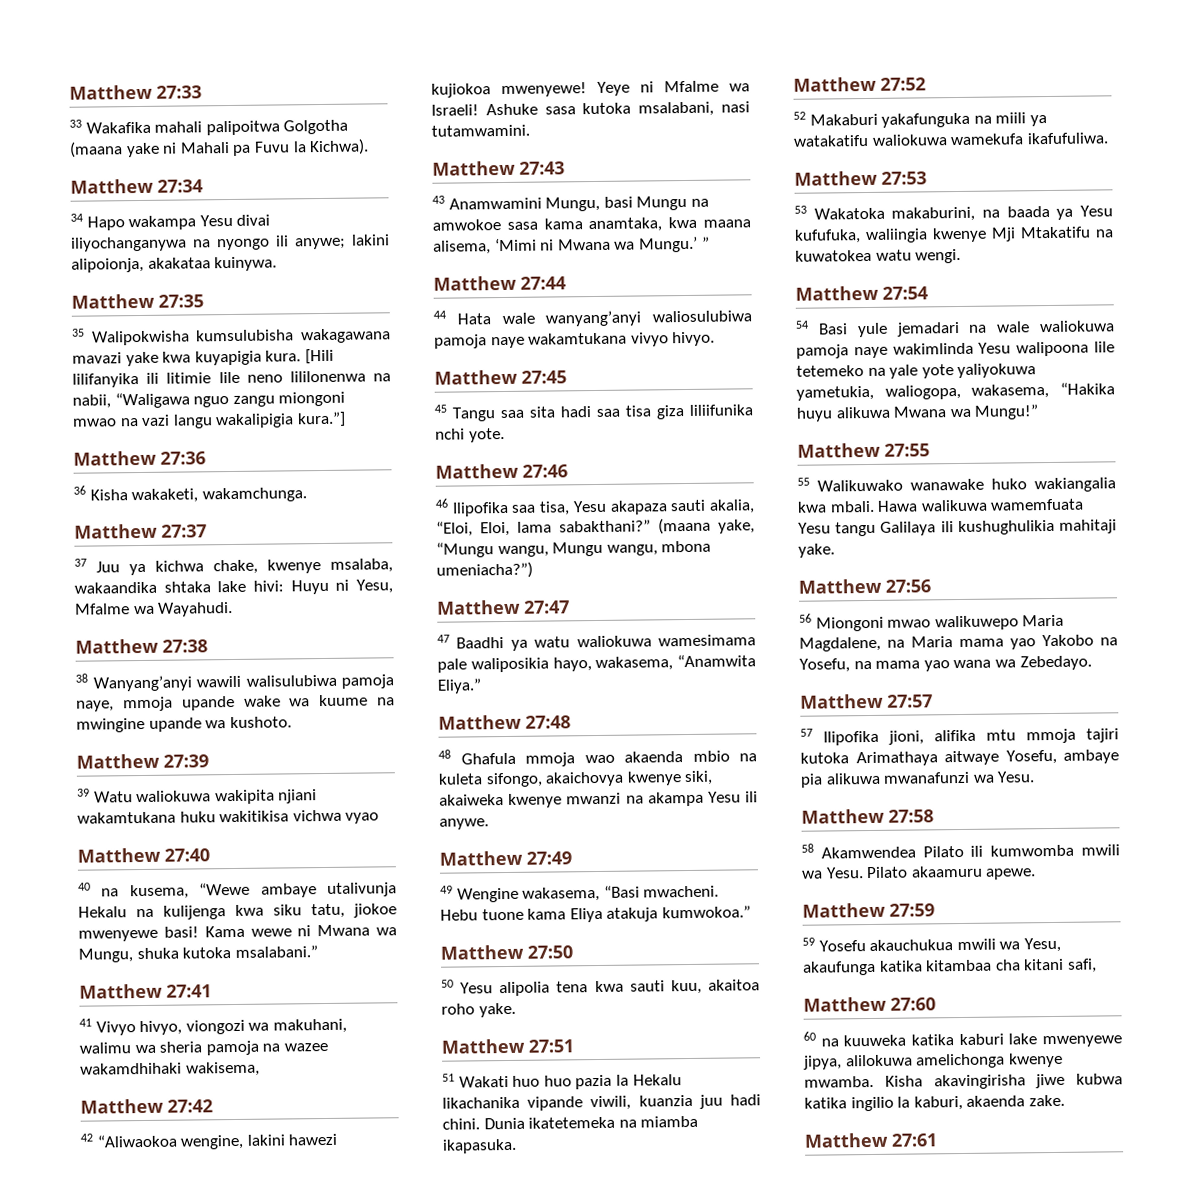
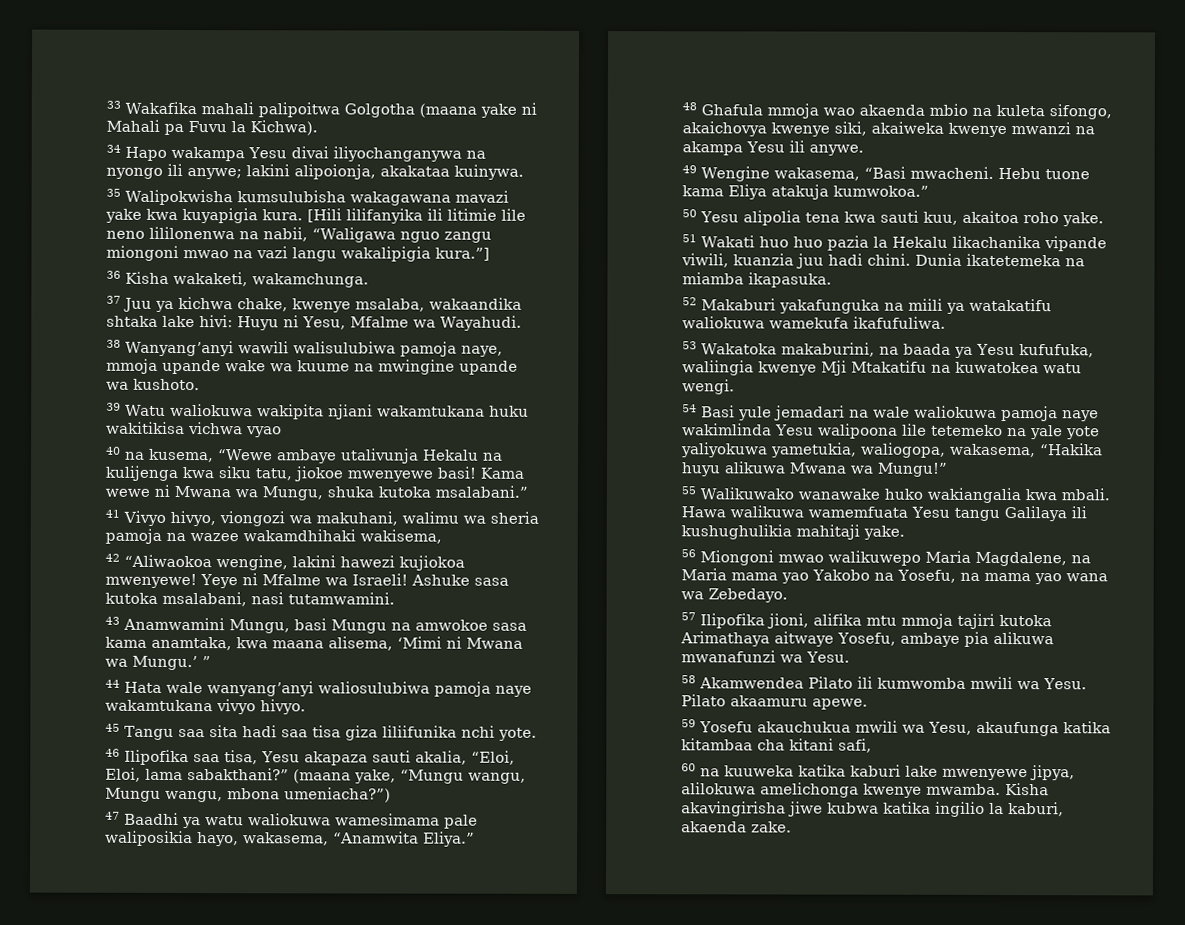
[69,84,202,100] Matthew 27:33 // -> (106, 104) none
[70,178,203,194] // Matthew 27:34 -> (318, 128) none
[71,293,204,309] // Matthew 27:35 -> (524, 172) none
[73,450,206,466] // Matthew 27:36 -> (490, 254) none
[74,523,207,539] // Matthew 27:37 -> (369, 280) none
[75,638,208,654] // Matthew 27:38 -> (522, 323) none
[76,753,209,769] // Matthew 27:39 -> (200, 384) none
[77,847,210,863] // Matthew 27:40 -> (282, 432) none
[79,983,212,999] // Matthew 27:41 -> (528, 491) none
[80,1098,213,1114] // Matthew 27:42 -> (442, 536) none
[432,160,565,176] // Matthew 27:43 -> (395, 598) none
[433,275,566,291] // Matthew 27:44 -> (211, 662) none
[434,369,567,385] // Matthew 27:45 -> (306, 707) none
[435,463,568,479] // Matthew 27:46 -> (537, 734) none
[436,599,570,615] // Matthew 27:47 -> (391, 795) none
[438,714,571,730] // Matthew 27:48 -> (475, 839) none
[439,850,572,866] // Matthew 27:49 -> (864, 150) none
[440,944,573,960] // Matthew 27:50 -> (929, 191) none
[441,1038,574,1054] // Matthew 27:51 -> (1104, 219) none
[793,76,926,92] // Matthew 27:52 -> (832, 280) none
[794,170,927,186] // Matthew 27:53 -> (946, 322) none
[795,285,928,301] // Matthew 27:54 -> (735, 387) none
[797,442,930,458] // Matthew 27:55 -> (948, 469) none
[798,578,931,594] // Matthew 27:56 -> (905, 532) none
[800,693,933,709] // Matthew 27:57 -> (788, 595) none
[801,808,934,824] // Matthew 27:58 -> (850, 657) none
[802,902,935,918] // Matthew 27:59 -> (868, 704) none
[803,996,936,1012] // Matthew 27:60 -> (872, 745) none
[804,1132,938,1148] // Matthew 27:61 -> (792, 827) none

